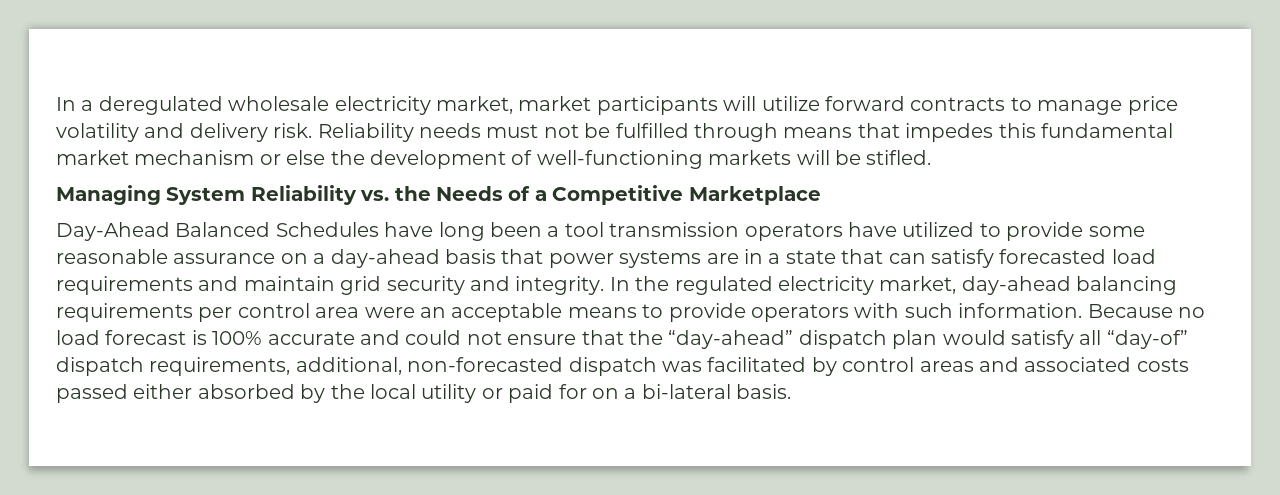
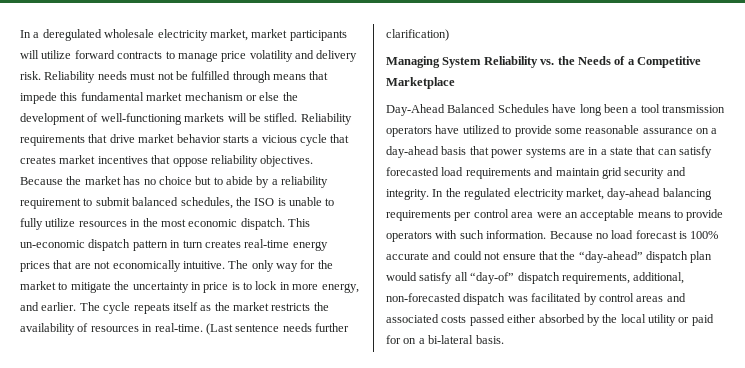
[905,123,994,142] impedes -> [20,92,57,104] impede
(932, 157) none -> [300,113,352,125] [20,134,350,146] [20,155,314,167] [20,176,329,188] [20,197,335,209] [20,218,310,230] [20,239,328,251] [20,260,333,272] [20,281,359,293] [20,302,329,314] [20,323,349,335] [386,29,449,41] Reliability requirements that drive market behavior starts a vicious cycle that creates market incentives that oppose reliability objectives. Because the market has no choice but to abide by a reliability requirement to submit balanced schedules, the ISO is unable to fully utilize resources in the most economic dispatch. This un-economic dispatch pattern in turn creates real-time energy prices that are not economically intuitive. The only way for the market to mitigate the uncertainty in price is to lock in more energy, and earlier. The cycle repeats itself as the market restricts the availability of resources in real-time. (Last sentence needs further clarification)

